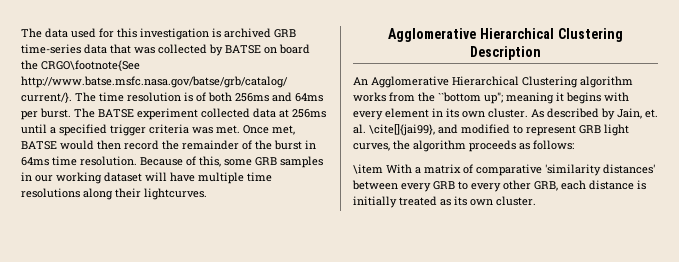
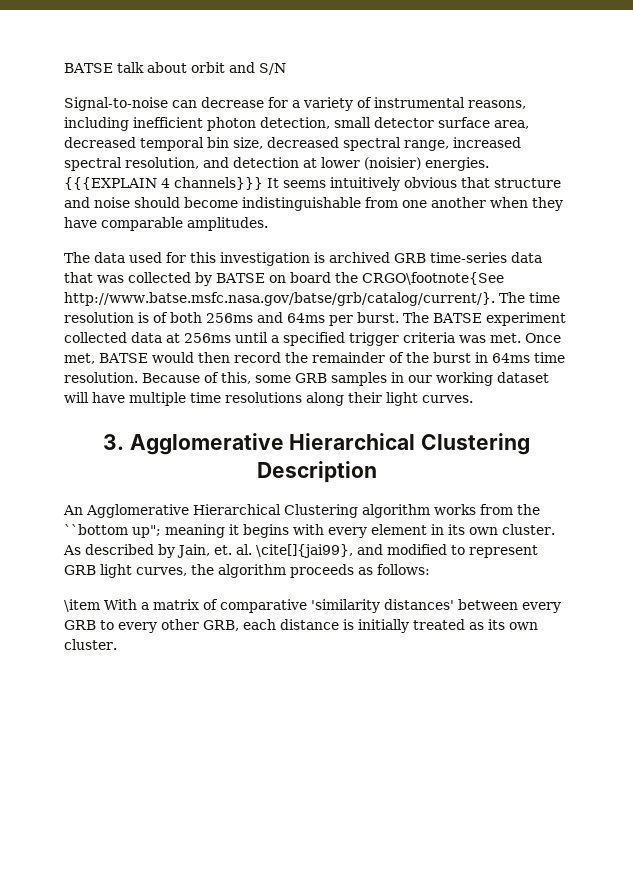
(21, 33) none -> [64,62,286,75] [64,97,526,111] [64,117,529,131] [64,137,521,151] [64,157,489,171] [64,177,561,191] [64,197,563,211] [64,217,268,231] BATSE talk about orbit and S/N // Signal-to-noise can decrease for a variety of instrumental reasons, including inefficient photon detection, small detector surface area, decreased temporal bin size, decreased spectral range, increased spectral resolution, and detection at lower (noisier) energies. {{{EXPLAIN 4 channels}}} It seems intuitively obvious that structure and noise should become indistinguishable from one another when they have comparable amplitudes. //
[144,188,207,200] lightcurves. // -> [386,392,473,406] [102,434,124,450] light curves. // 3.

